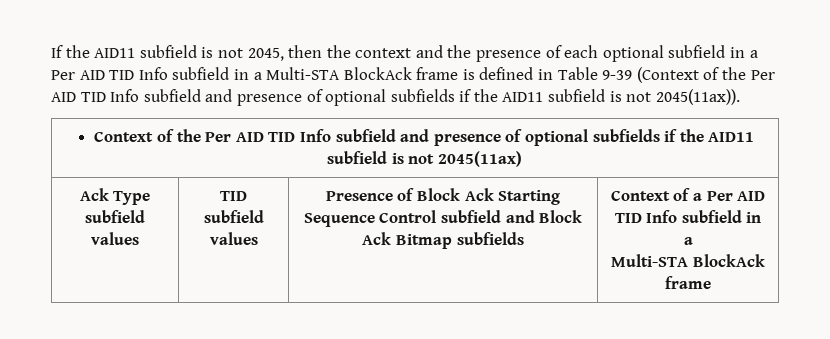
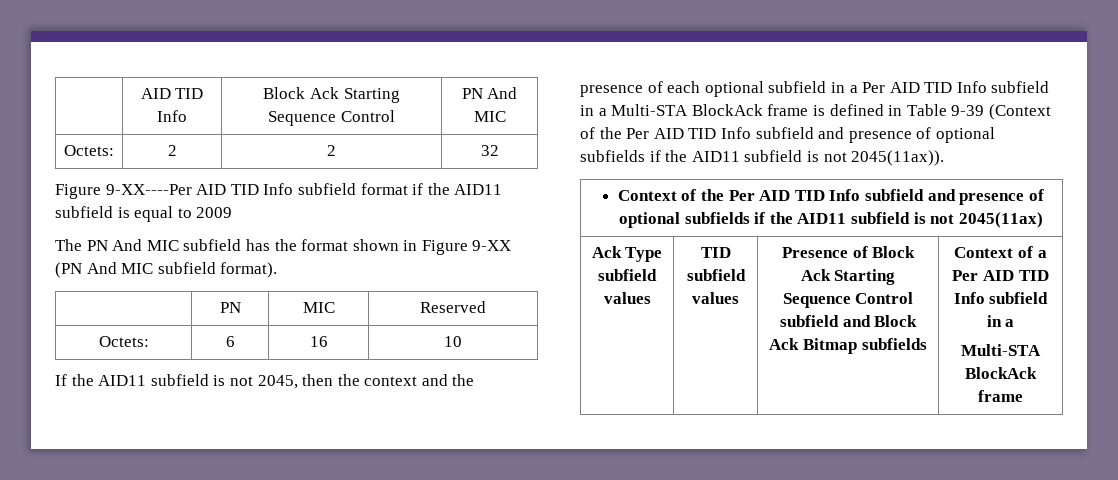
(51, 51) none -> [140,88,204,99] [157,110,187,122] [263,87,400,103] [268,110,395,126] [461,87,518,99] [473,111,506,122] [64,145,114,156] [167,145,177,156] [327,145,336,156] [480,145,499,156] [55,183,503,199] [55,206,233,222] [55,239,512,255] [55,262,278,278] [219,302,241,313] [302,302,335,313] [420,301,486,313] [98,336,149,347] [225,336,235,347] [309,336,328,347] [444,336,462,347] | AID TID Info | Block Ack Starting Sequence Control | PN And MIC // Octets: | 2 | 2 | 32 // Figure 9-XX----Per AID TID Info subfield format if the AID11 subfield is equal to 2009 // The PN And MIC subfield has the format shown in Figure 9-XX (PN And MIC subfield format). // | PN | MIC | Reserved // Octets: | 6 | 16 | 10 //

